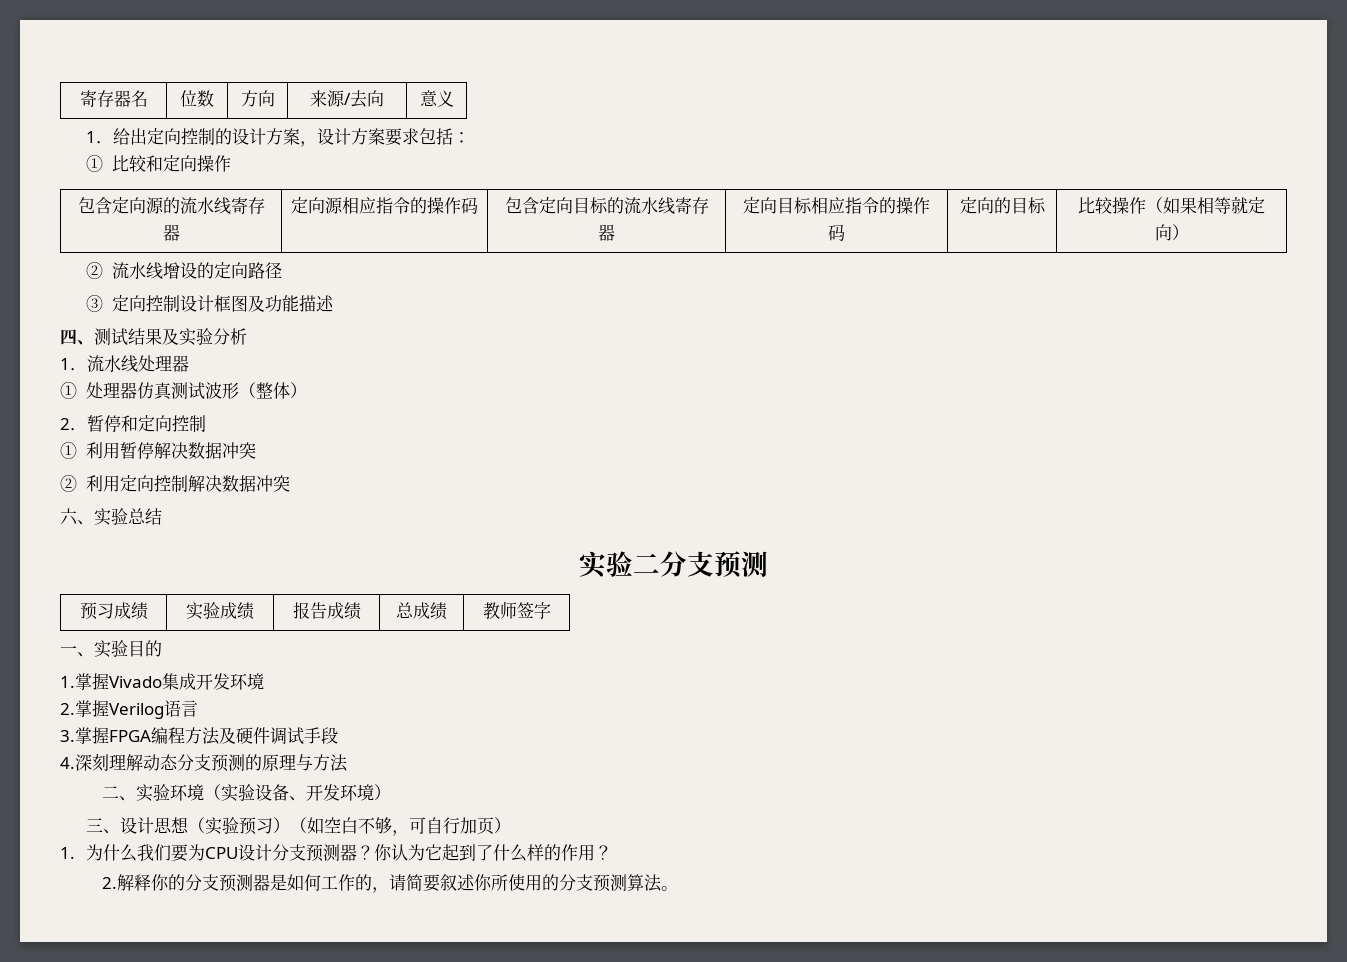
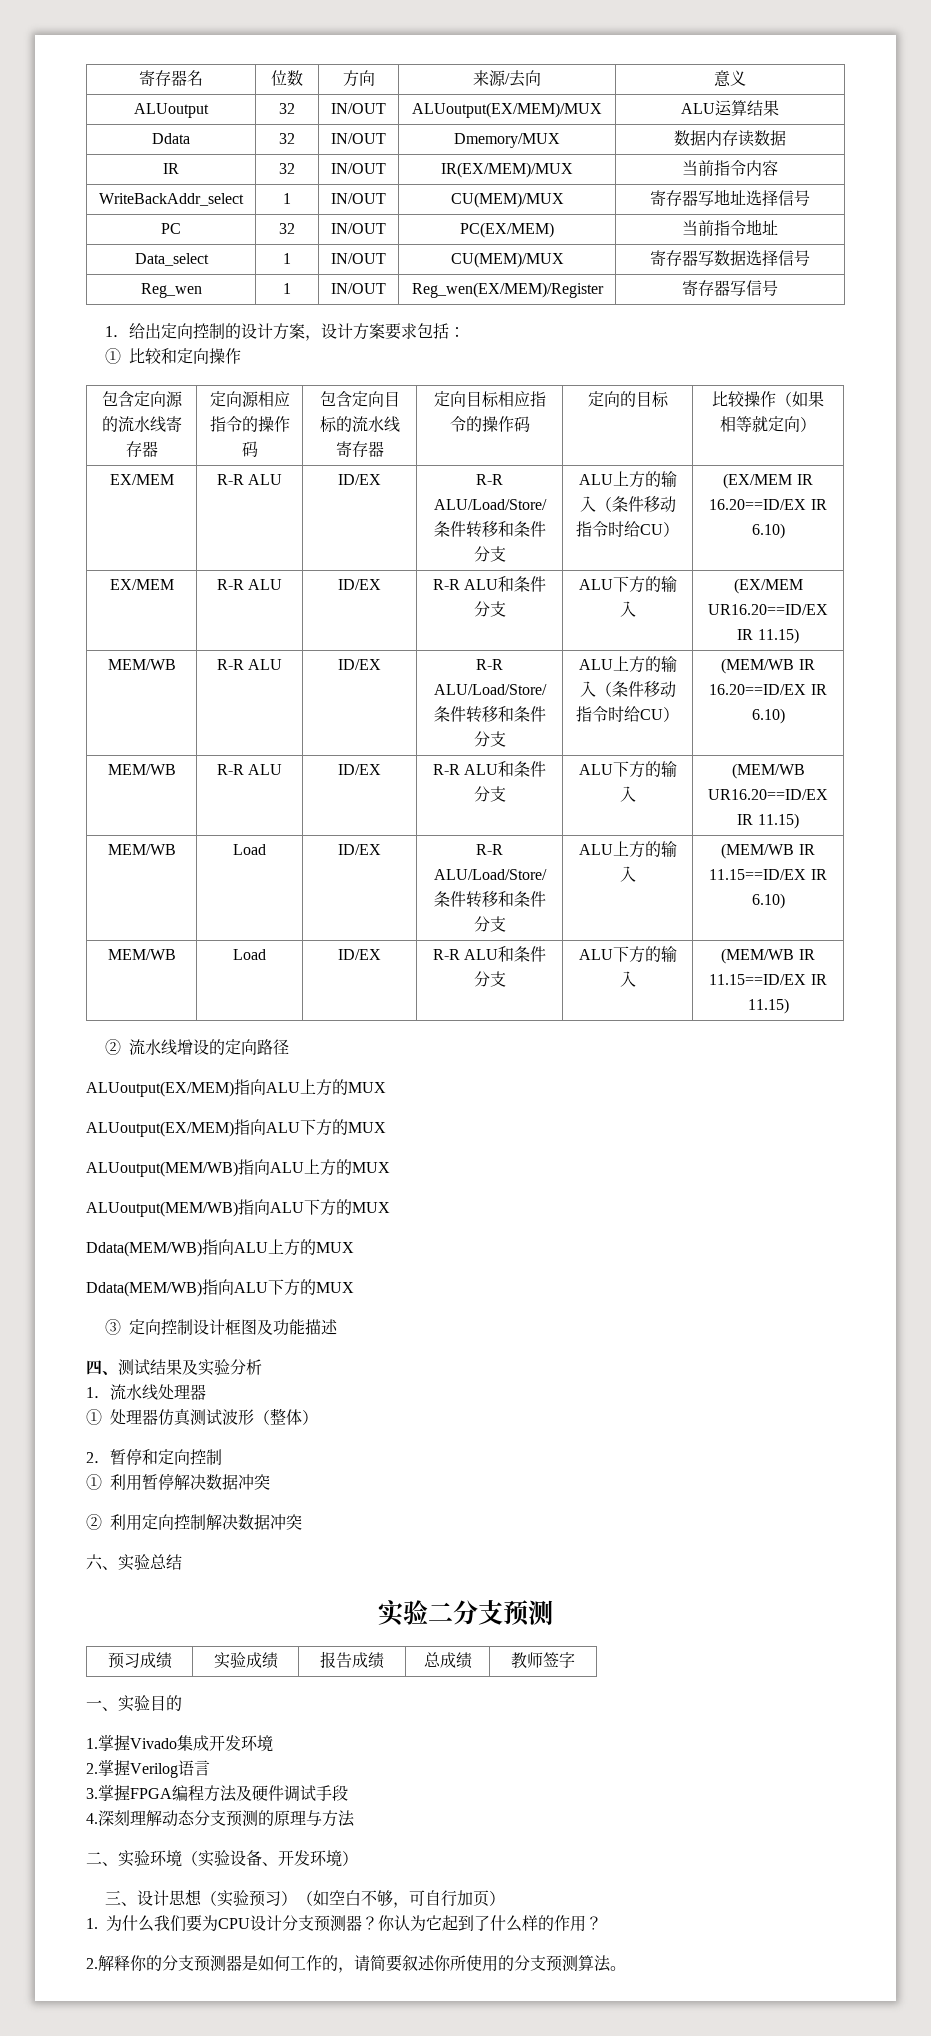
(454, 98) none -> [134,103,209,118] [279,103,295,114] [331,103,386,114] [412,102,602,118] [681,100,779,116] [152,133,190,144] [279,133,295,144] [331,133,386,144] [454,133,560,148] [674,130,786,147] [163,163,179,174] [279,163,295,174] [331,163,386,174] [441,162,573,178] [682,160,778,176] [99,193,244,206] [283,193,291,204] [331,193,386,204] [450,192,564,208] [650,189,810,206] [161,223,181,234] [279,223,295,234] [331,223,386,234] [460,222,554,238] [682,219,778,236] [134,253,209,266] [283,253,291,264] [331,253,386,264] [450,252,564,268] [650,250,810,266] [140,283,202,298] [283,283,291,294] [331,283,386,294] [411,282,604,298] [682,280,778,296] // ALUoutput | 32 | IN/OUT | ALUoutput(EX/MEM)/MUX | ALU运算结果 // Ddata | 32 | IN/OUT | Dmemory/MUX | 数据内存读数据 // IR | 32 | IN/OUT | IR(EX/MEM)/MUX | 当前指令内容 // WriteBackAddr_select | 1 | IN/OUT | CU(MEM)/MUX | 寄存器写地址选择信号 // PC | 32 | IN/OUT | PC(EX/MEM) | 当前指令地址 // Data_select | 1 | IN/OUT | CU(MEM)/MUX | 寄存器写数据选择信号 // Reg_wen | 1 | IN/OUT | Reg_wen(EX/MEM)/Register | 寄存器写信号
(1189, 232) none -> [109,474,174,485] [216,474,283,485] [338,474,381,485] [476,474,503,485] [433,499,547,510] [433,521,546,538] [473,546,506,562] [578,471,677,488] [579,496,676,513] [576,521,679,537] [723,473,813,489] [709,499,827,510] [751,523,785,539] [109,579,174,590] [216,579,283,590] [338,579,381,590] [432,576,547,592] [473,601,506,617] [578,576,677,593] [619,601,636,617] [733,578,803,594] [708,604,828,615] [737,628,799,644] [107,659,176,670] [216,659,283,670] [338,659,381,670] [476,659,503,670] [433,684,547,695] [433,706,546,723] [473,731,506,747] [578,656,677,673] [579,681,676,698] [576,706,679,722] [721,658,815,674] [709,684,827,695] [751,708,785,724] [107,764,176,775] [216,764,283,775] [338,764,381,775] [432,761,547,777] [473,786,506,802] [578,761,677,778] [619,786,636,802] [731,763,805,779] [708,789,828,800] [737,813,799,829] [107,844,176,855] [233,844,266,855] [338,844,381,855] [476,844,503,855] [433,869,547,880] [433,891,546,908] [473,916,506,932] [578,841,677,858] [619,866,636,882] [721,843,815,859] [709,869,827,880] [751,893,785,909] [107,949,176,960] [233,949,266,960] [338,949,381,960] [432,946,547,962] [473,971,506,987] [578,946,677,963] [619,971,636,987] [721,948,815,964] [709,974,827,985] [747,998,789,1014] // EX/MEM | R-R ALU | ID/EX | R-R ALU/Load/Store/条件转移和条件分支 | ALU上方的输入（条件移动指令时给CU） | (EX/MEM IR 16.20==ID/EX IR 6.10) // EX/MEM | R-R ALU | ID/EX | R-R ALU和条件分支 | ALU下方的输入 | (EX/MEM UR16.20==ID/EX IR 11.15) // MEM/WB | R-R ALU | ID/EX | R-R ALU/Load/Store/条件转移和条件分支 | ALU上方的输入（条件移动指令时给CU） | (MEM/WB IR 16.20==ID/EX IR 6.10) // MEM/WB | R-R ALU | ID/EX | R-R ALU和条件分支 | ALU下方的输入 | (MEM/WB UR16.20==ID/EX IR 11.15) // MEM/WB | Load | ID/EX | R-R ALU/Load/Store/条件转移和条件分支 | ALU上方的输入 | (MEM/WB IR 11.15==ID/EX IR 6.10) // MEM/WB | Load | ID/EX | R-R ALU和条件分支 | ALU下方的输入 | (MEM/WB IR 11.15==ID/EX IR 11.15)
(283, 270) none -> [86,1079,386,1097] [86,1119,386,1137] [86,1159,390,1177] [86,1199,390,1217] [86,1239,354,1257] [86,1279,354,1297] // ALUoutput(EX/MEM)指向ALU上方的MUX // ALUoutput(EX/MEM)指向ALU下方的MUX // ALUoutput(MEM/WB)指向ALU上方的MUX // ALUoutput(MEM/WB)指向ALU下方的MUX // Ddata(MEM/WB)指向ALU上方的MUX // Ddata(MEM/WB)指向ALU下方的MUX

